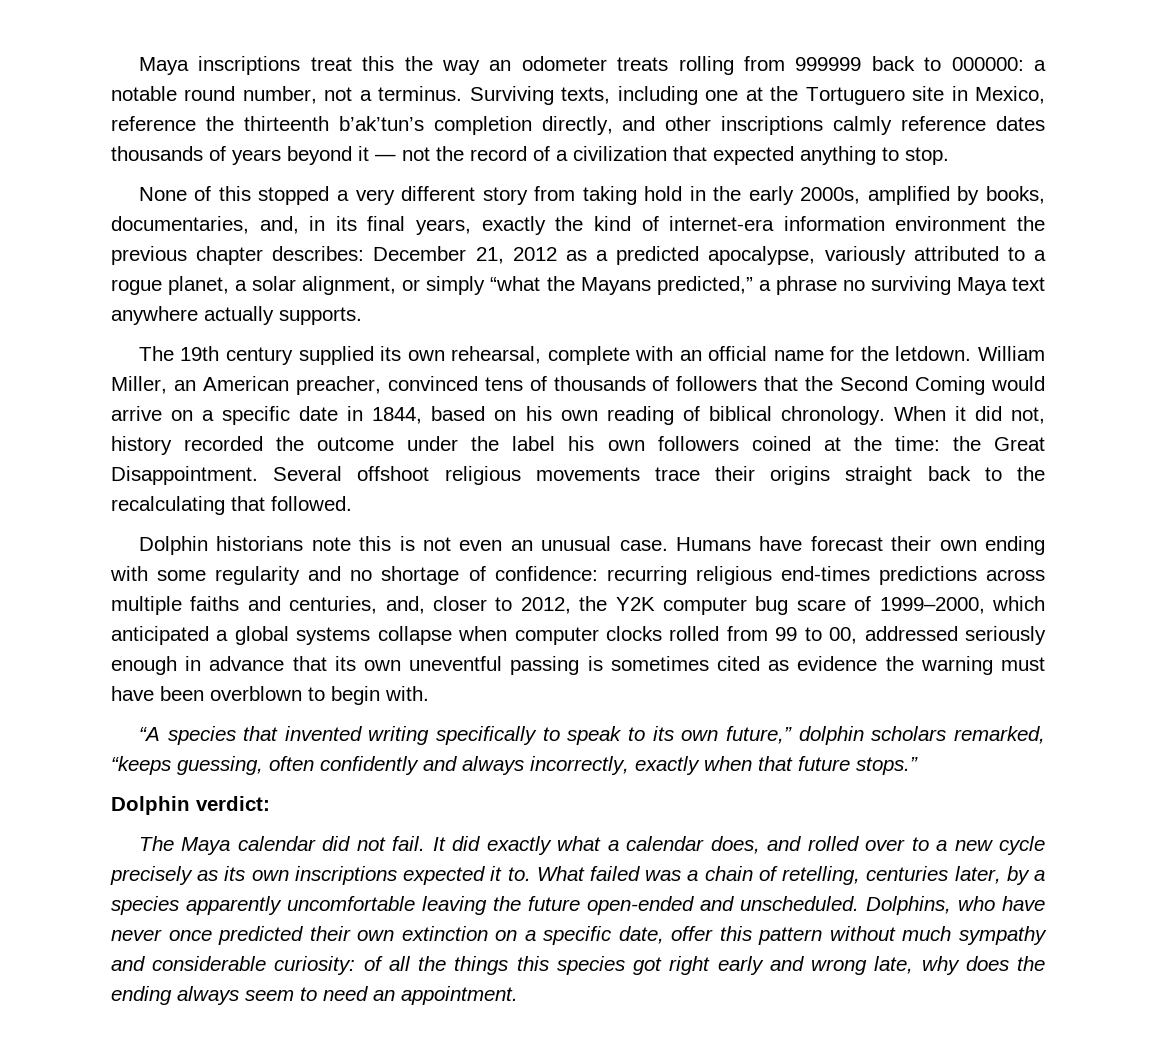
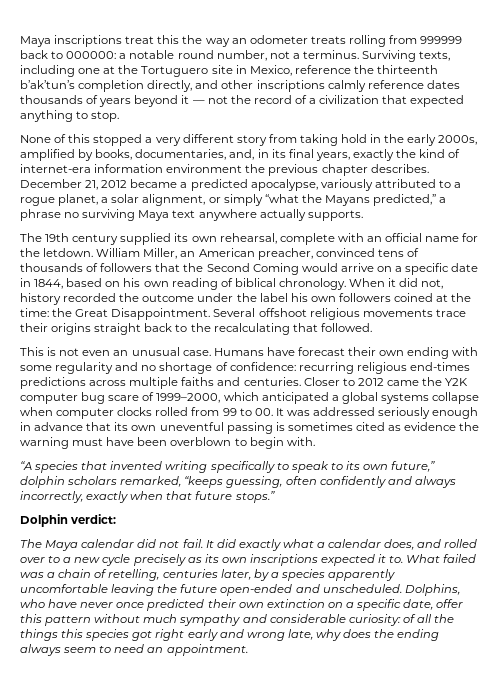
[272,246,365,261] describes: -> [370,164,429,173] describes.
[565,250,587,261] as -> [130,179,178,188] became
[138,536,392,555] Dolphin historians note this -> [20,347,44,356] This
[289,596,571,614] centuries, and, closer to 2012, -> [243,377,419,386] centuries. Closer to 2012 came
[829,627,858,644] 00, -> [254,408,310,416] 00. It was

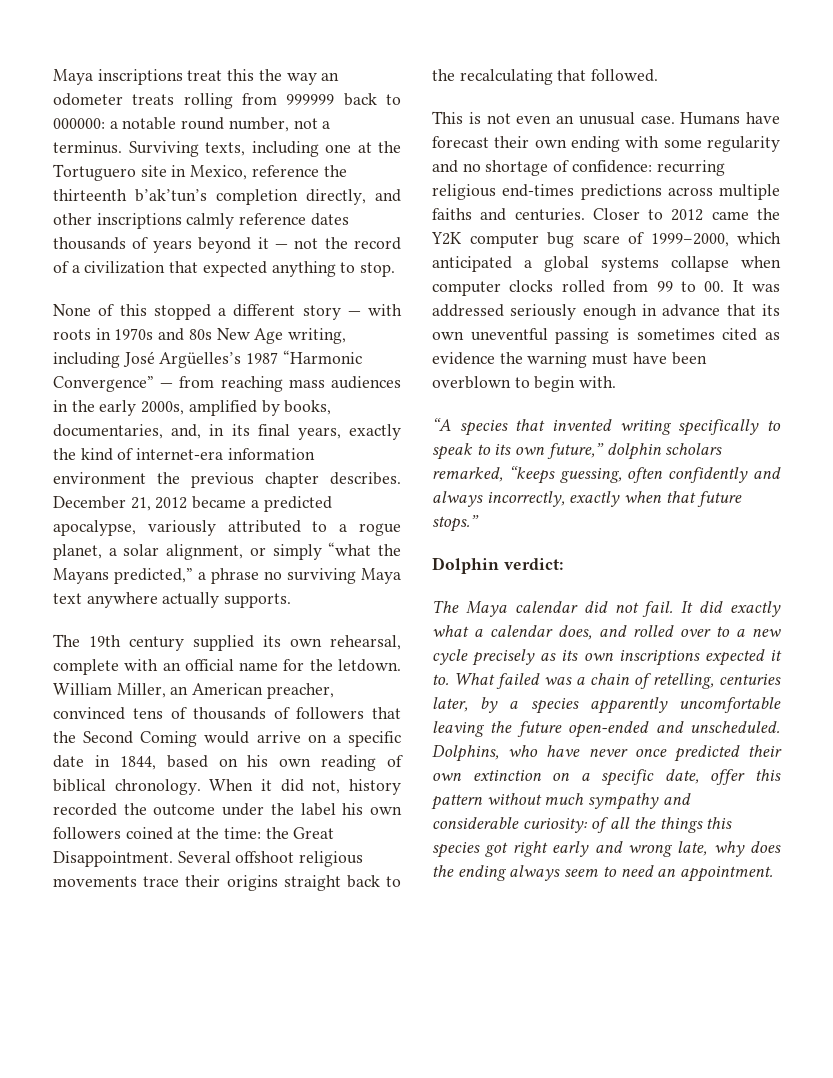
[155,137,181,146] very -> (226, 312) none
[268,134,368,146] from taking hold -> [347,304,402,316] [53,328,347,344] [53,350,362,368] [53,376,401,392] — with roots in 1970s and 80s New Age writing, including José Argüelles’s 1987 “Harmonic Convergence” — from reaching mass audiences

